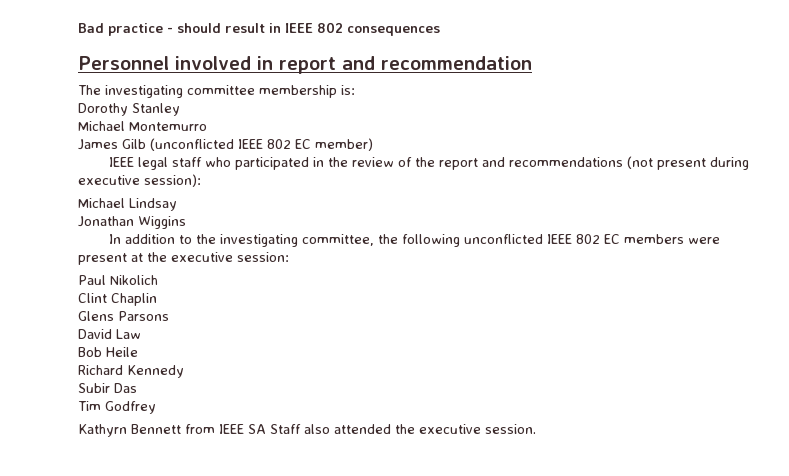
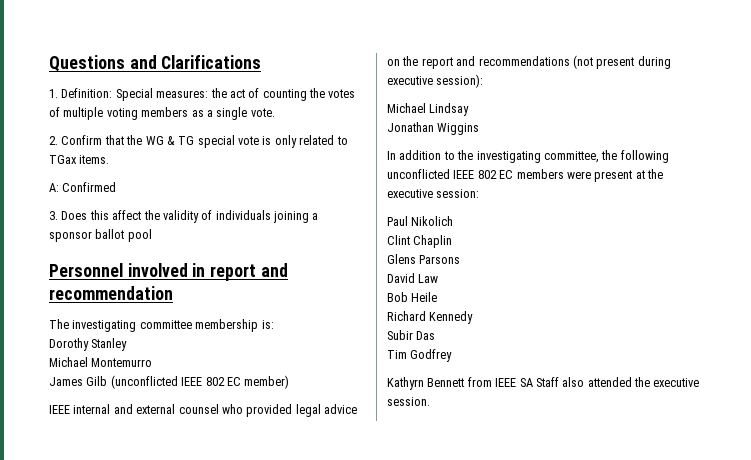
[78,22,440,36] Bad practice - should result in IEEE 802 consequences -> [49,55,262,72] [49,88,356,101] [49,107,275,120] [49,135,348,148] [49,155,110,164] [49,182,117,192] [49,210,319,223] [49,229,152,242] Questions and Clarifications // 1. Definition: Special measures: the act of counting the votes of multiple voting members as a single vote. // 2. Confirm that the WG & TG special vote is only related to TGax items. // A: Confirmed // 3. Does this affect the validity of individuals joining a sponsor ballot pool
[137,157,412,170] legal staff who participated in the review of -> [73,404,357,417] [387,59,400,66] internal and external counsel who provided legal advice on

